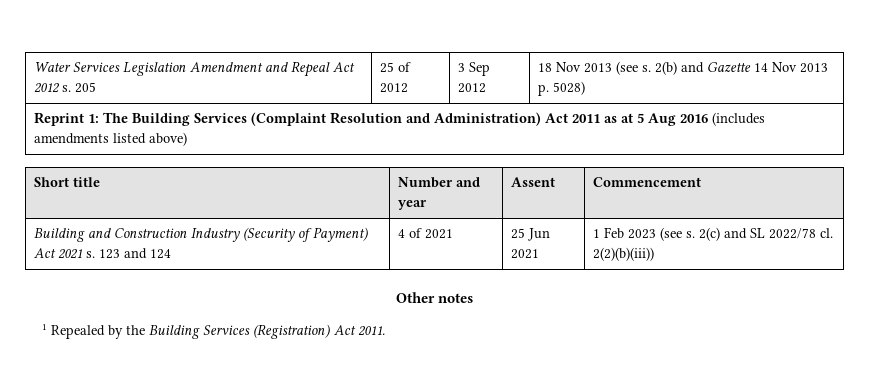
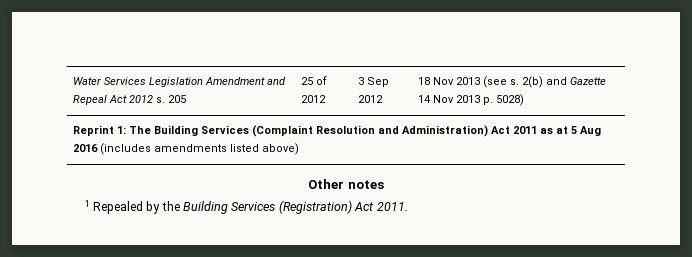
[34,177,101,187] [398,177,481,188] [398,200,428,210] [511,177,556,187] [593,177,702,187] [34,227,369,242] [34,248,172,259] [398,228,454,239] [511,228,551,241] [511,249,540,259] [593,227,834,241] [593,247,655,261] // Short title | Number and year | Assent | Commencement // Building and Construction Industry (Security of Payment) Act 2021 s. 123 and 124 | 4 of 2021 | 25 Jun 2021 | 1 Feb 2023 (see s. 2(c) and SL 2022/78 cl. 2(2)(b)(iii)) -> (300, 149) none

